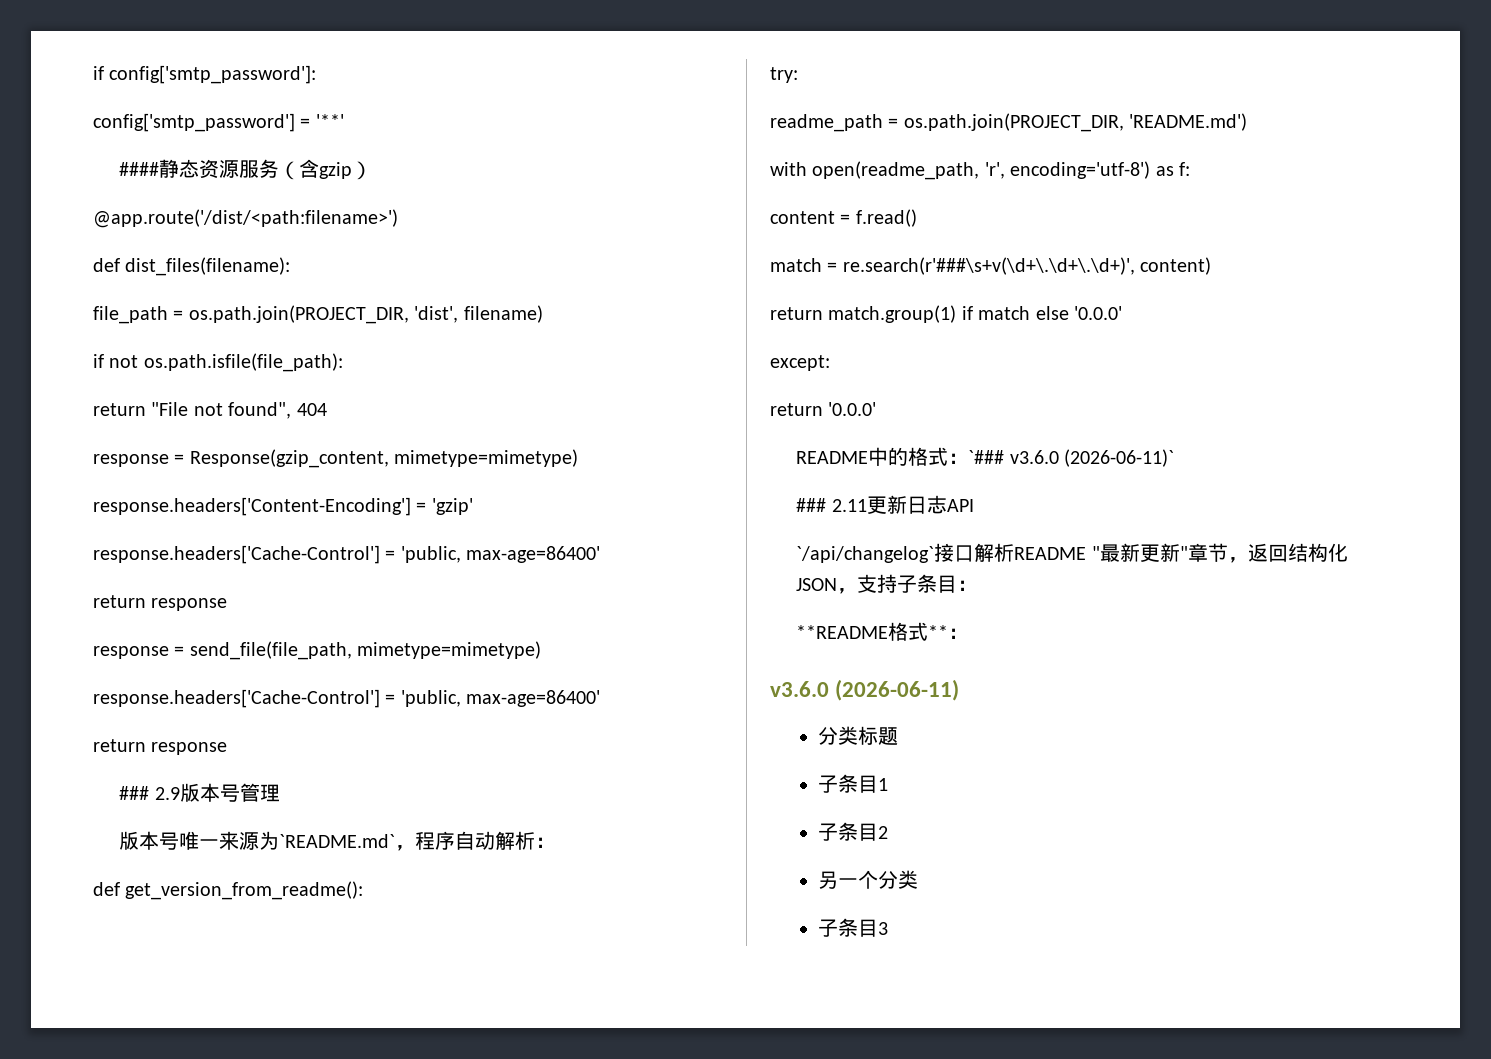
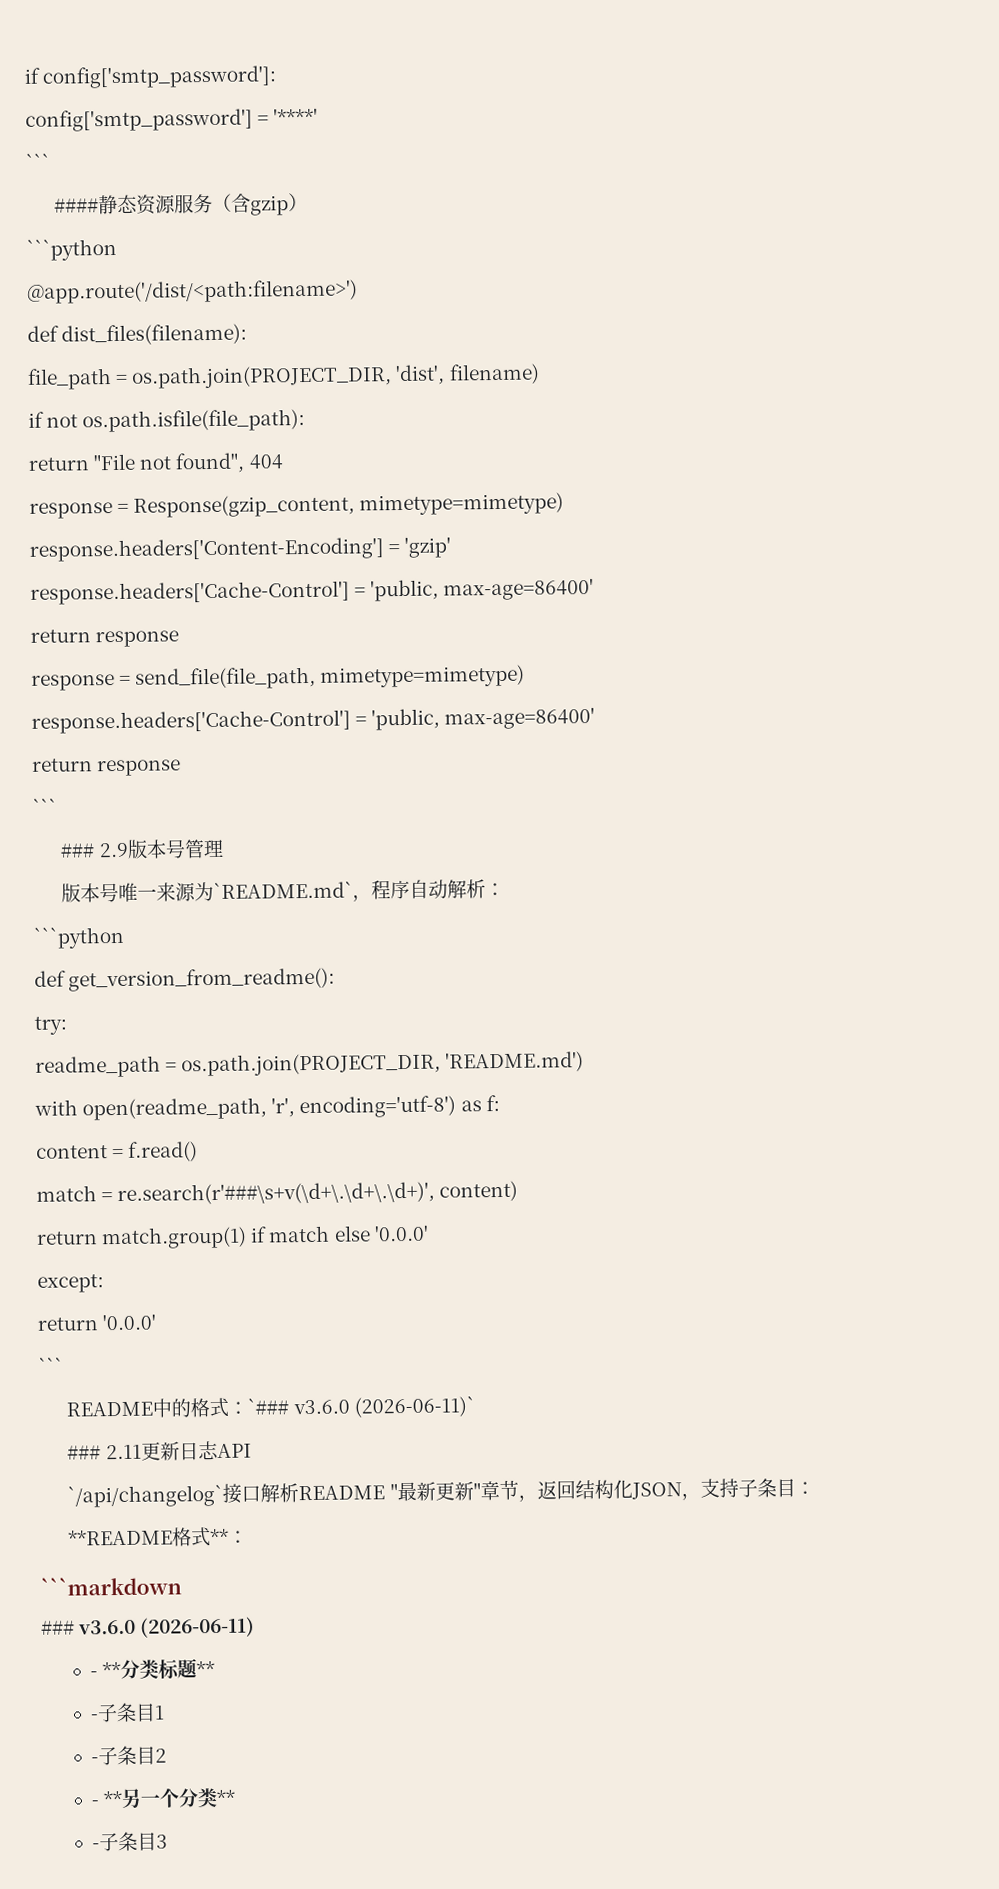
[315,114,344,128] '**' -> [273,107,319,125] [25,153,50,170] '****' // ```
(373, 170) none -> [26,238,117,261] // ```python
(228, 748) none -> [32,798,57,815] // ```
(556, 842) none -> [33,926,125,949] // ```python
(877, 409) none -> [38,1357,63,1374] // ```
(969, 633) none -> [40,1576,182,1596] [41,1620,75,1635] ```markdown // ###
(960, 690) none -> [90,1661,122,1678] - **
(899, 736) // -> [196,1661,216,1677] [91,1714,100,1721] ** // -
(889, 784) none -> [91,1757,100,1764] -
(889, 832) none -> [91,1790,124,1807] - **
(919, 879) // -> [216,1789,236,1806] [92,1843,101,1850] ** // -

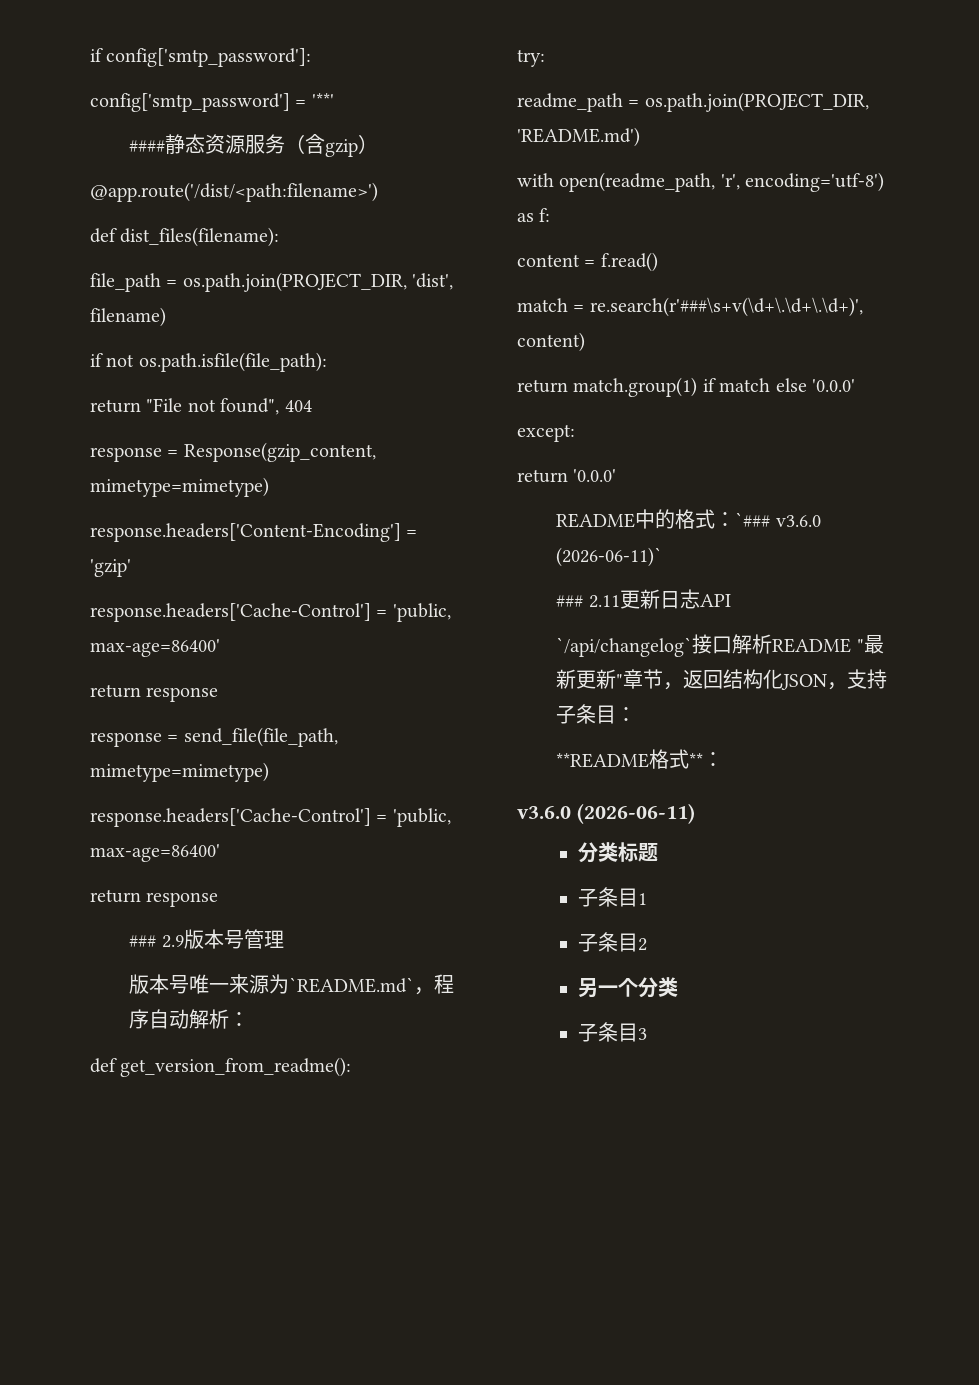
[273,107,319,125] [25,153,50,170] '****' // ``` -> [311,93,334,107] '**'
[26,238,117,261] // ```python -> (379, 144) none
[32,798,57,815] // ``` -> (219, 899) none
[33,926,125,949] // ```python -> (250, 1019) none
[38,1357,63,1374] // ``` -> (617, 475) none
[40,1576,182,1596] [41,1620,75,1635] ```markdown // ### -> (724, 759) none
[90,1661,122,1678] - ** -> (695, 813) none
[196,1661,216,1677] [91,1714,100,1721] ** // - -> (659, 852) //
[91,1757,100,1764] - -> (648, 899) none
[91,1790,124,1807] - ** -> (648, 944) none
[216,1789,236,1806] [92,1843,101,1850] ** // - -> (679, 987) //

